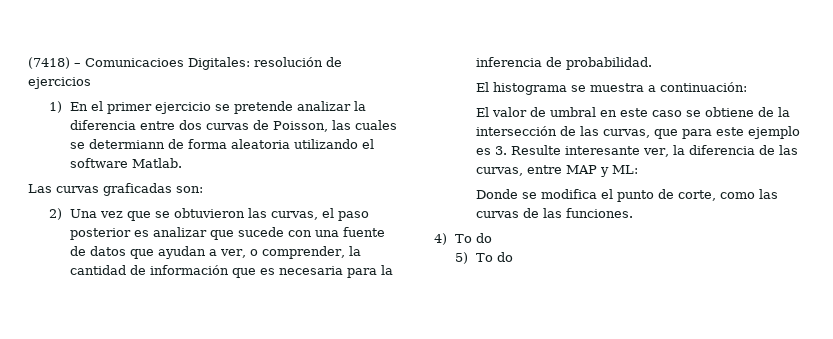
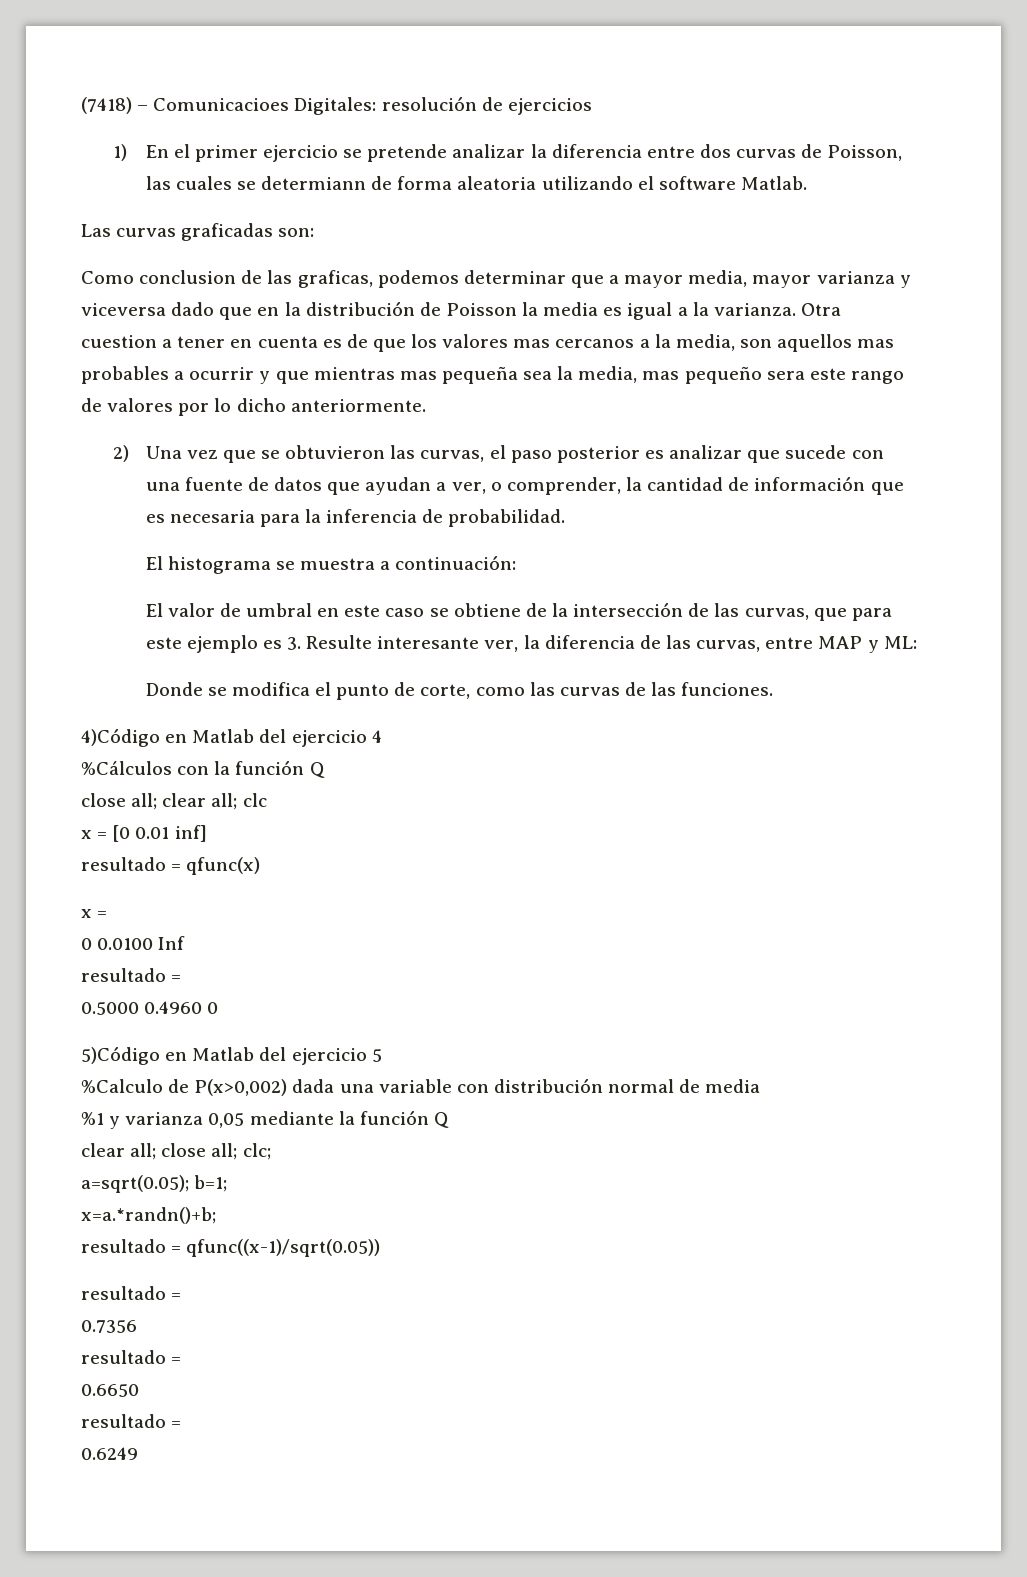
(203, 189) none -> [81,270,911,288] [81,301,841,320] [81,334,895,352] [81,366,904,384] [81,398,426,416] // Como conclusion de las graficas, podemos determinar que a mayor media, mayor varianza y viceversa dado que en la distribución de Poisson la media es igual a la varianza. Otra cuestion a tener en cuenta es de que los valores mas cercanos a la media, son aquellos mas probables a ocurrir y que mientras mas pequeña sea la media, mas pequeño sera este rango de valores por lo dicho anteriormente.
[434,233,493,245] [455,252,514,264] 4) To do // 5) To do -> [81,728,382,747] [81,760,325,778] [81,793,267,810] [81,825,207,842] [81,857,261,875] [81,909,108,918] [81,936,186,950] [81,968,182,982] [81,1001,219,1015] [81,1046,382,1065] [81,1078,761,1096] [81,1110,449,1129] [81,1143,271,1160] [81,1175,228,1193] [81,1207,216,1224] [81,1239,381,1257] [81,1286,182,1300] [81,1320,137,1333] [81,1350,182,1364] [81,1384,139,1397] [81,1414,182,1428] [81,1447,138,1460] 4)Código en Matlab del ejercicio 4 // %Cálculos con la función Q // close all; clear all; clc // x = [0 0.01 inf] // resultado = qfunc(x) // x = // 0 0.0100 Inf // resultado = // 0.5000 0.4960 0 // 5)Código en Matlab del ejercicio 5 // %Calculo de P(x>0,002) dada una variable con distribución normal de media // %1 y varianza 0,05 mediante la función Q // clear all; close all; clc; // a=sqrt(0.05); b=1; // x=a.*randn()+b; // resultado = qfunc((x-1)/sqrt(0.05)) // resultado = // 0.7356 // resultado = // 0.6650 // resultado = // 0.6249

